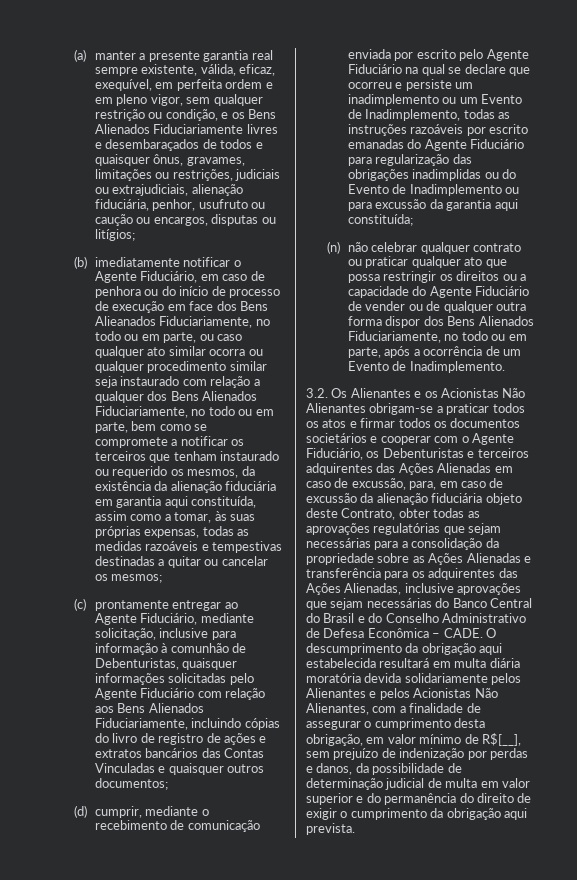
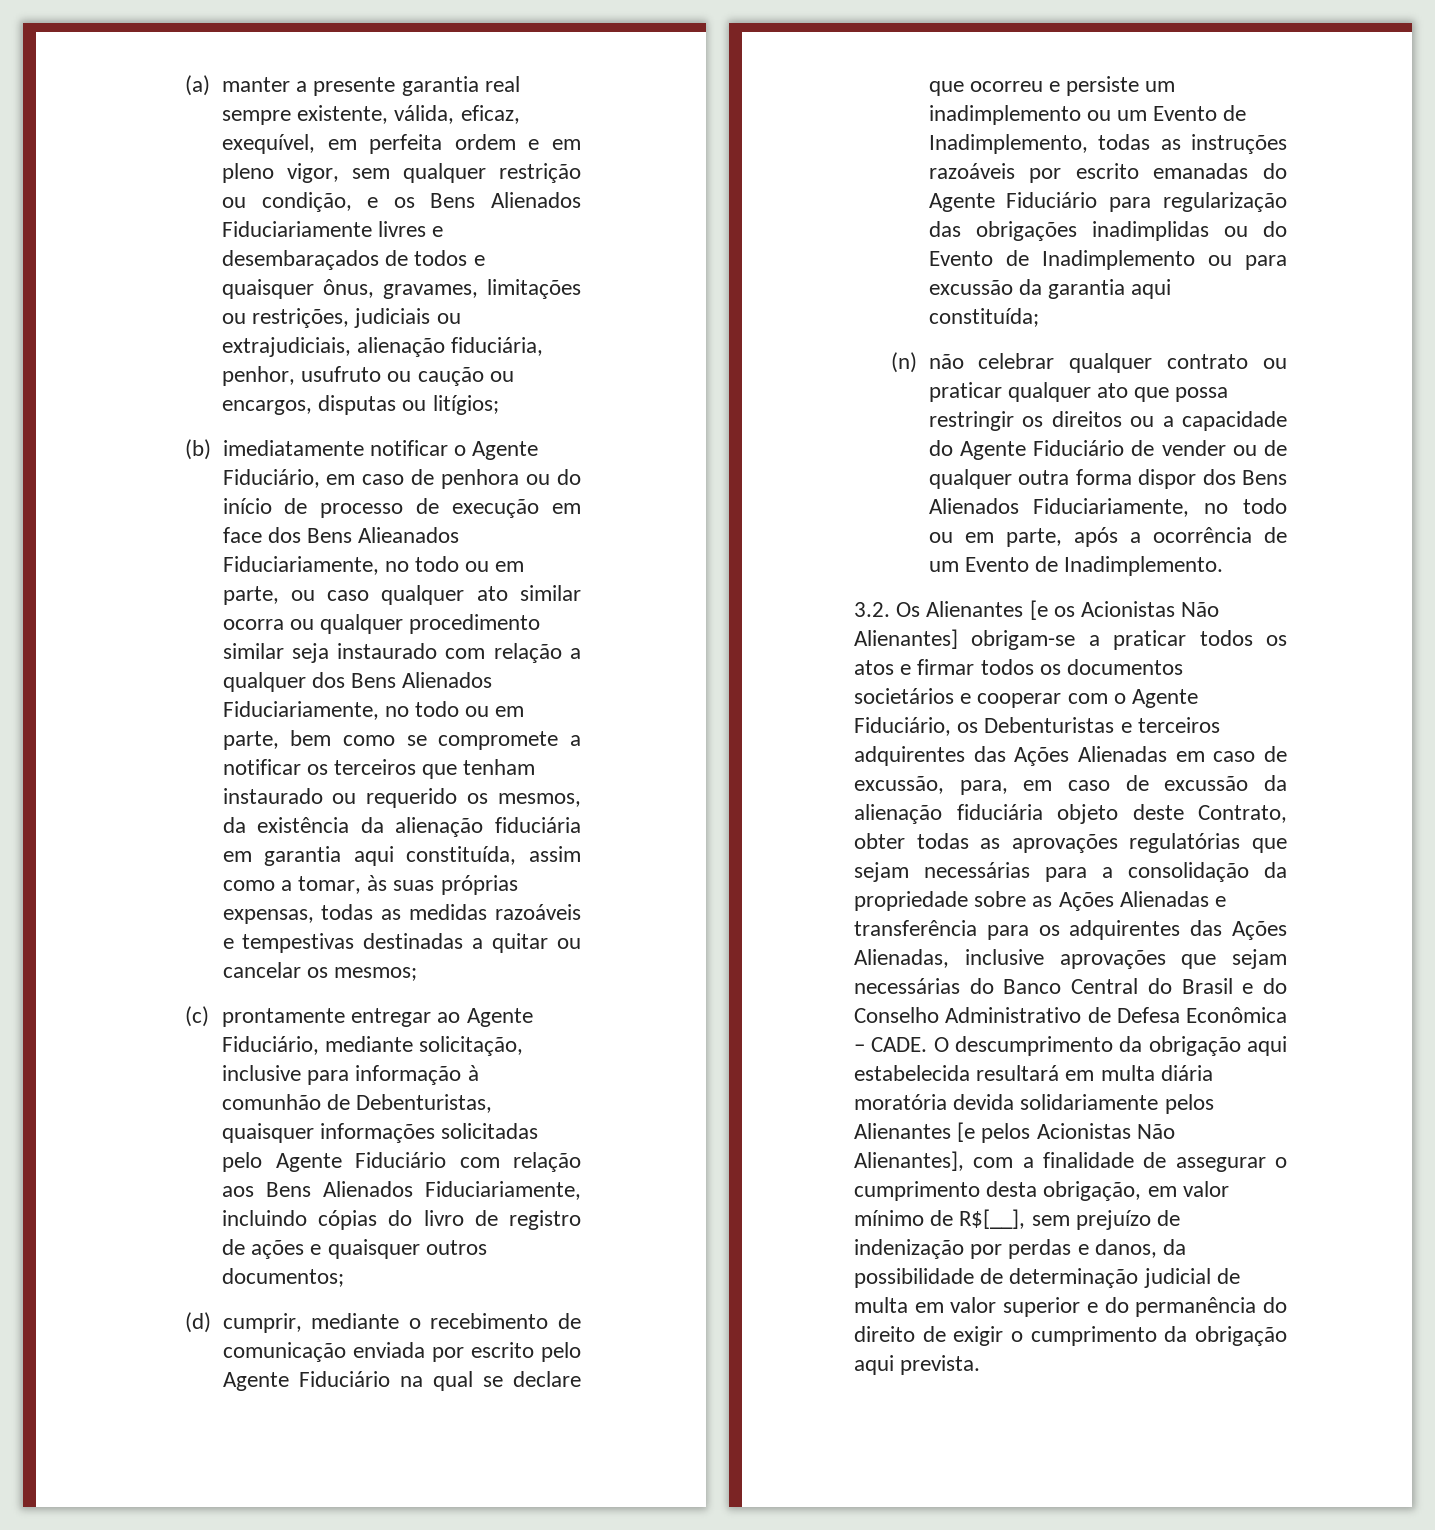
[95,748,265,758] [95,763,166,773] extratos bancários das Contas Vinculadas e -> (322, 1249) none
[414,391,422,398] e -> [1029,600,1048,620] [e
[306,403,366,413] Alienantes -> [854,629,958,649] Alienantes]
[369,691,377,698] e -> [957,1122,976,1142] [e
[306,703,369,715] Alienantes, -> [854,1151,964,1171] Alienantes],

